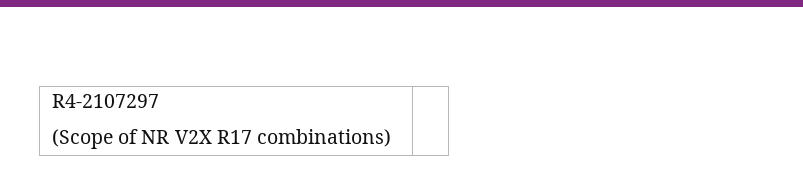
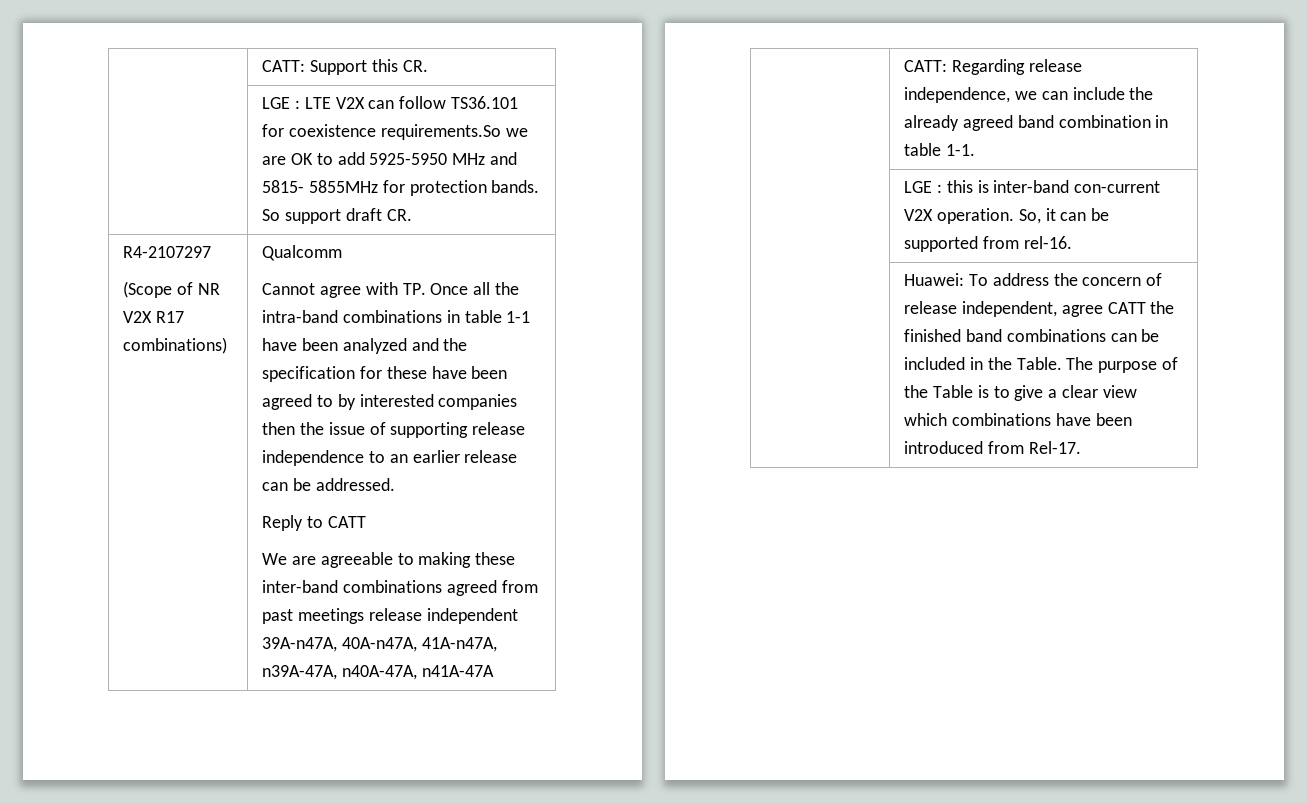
(51, 101) none -> [262,59,428,75] [262,96,519,109] [262,124,528,140] [262,152,518,165] [262,180,540,196] [262,208,412,224] | CATT: Support this CR. // | LGE : LTE V2X can follow TS36.101 for coexistence requirements.So we are OK to add 5925-5950 MHz and 5815- 5855MHz for protection bands. So support draft CR. //
(392, 138) none -> [262,245,343,261] [262,282,520,298] [262,310,531,323] [262,338,468,354] [262,366,508,382] [262,394,518,410] [262,422,526,438] [262,450,518,466] [262,478,395,491] [262,515,366,531] [262,552,516,568] [262,580,538,596] [262,608,518,624] [262,637,497,652] [262,665,494,680] [904,59,1082,75] [904,87,1154,103] [904,115,1169,131] [904,143,975,156] [904,180,1161,193] [904,208,1110,224] [904,236,1072,252] [904,273,1163,286] [904,301,1175,317] [904,329,1160,342] [904,357,1179,373] [904,385,1138,401] [904,413,1132,426] [904,441,1081,454] Qualcomm // Cannot agree with TP. Once all the intra-band combinations in table 1-1 have been analyzed and the specification for these have been agreed to by interested companies then the issue of supporting release independence to an earlier release can be addressed. // Reply to CATT // We are agreeable to making these inter-band combinations agreed from past meetings release independent 39A-n47A, 40A-n47A, 41A-n47A, n39A-47A, n40A-47A, n41A-47A // | CATT: Regarding release independence, we can include the already agreed band combination in table 1-1. // | LGE : this is inter-band con-current V2X operation. So, it can be supported from rel-16. // | Huawei: To address the concern of release independent, agree CATT the finished band combinations can be included in the Table. The purpose of the Table is to give a clear view which combinations have been introduced from Rel-17.

